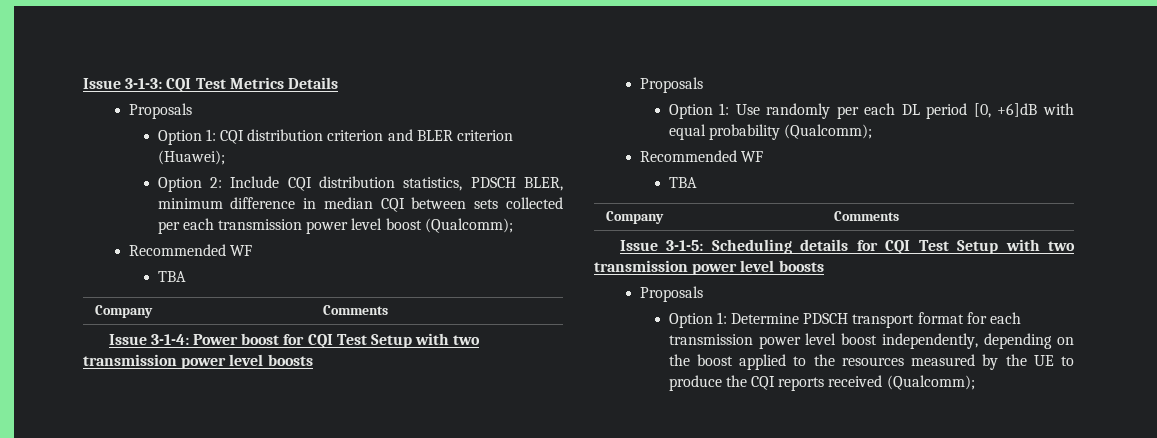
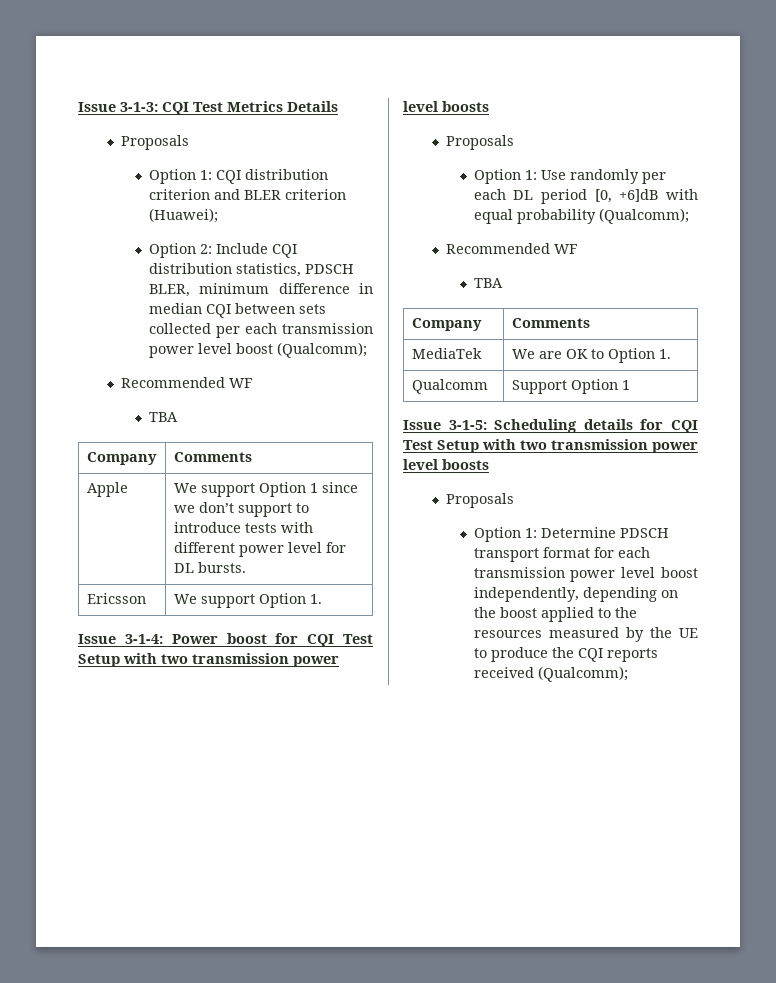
(388, 310) none -> [86,482,128,497] [173,482,358,497] [173,502,309,517] [173,522,313,533] [173,542,346,557] [173,562,246,573] [86,593,146,604] [173,593,322,608] // Apple | We support Option 1 since we don’t support to introduce tests with different power level for DL bursts. // Ericsson | We support Option 1.
(899, 216) none -> [411,348,482,359] [511,348,671,363] [411,379,488,394] [511,379,630,394] // MediaTek | We are OK to Option 1. // Qualcomm | Support Option 1

